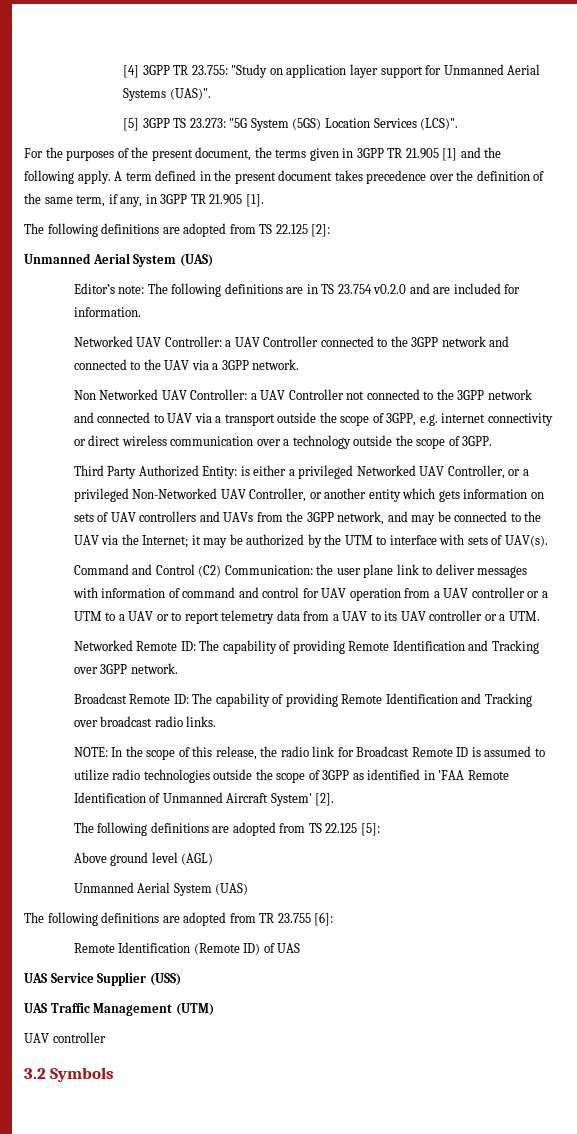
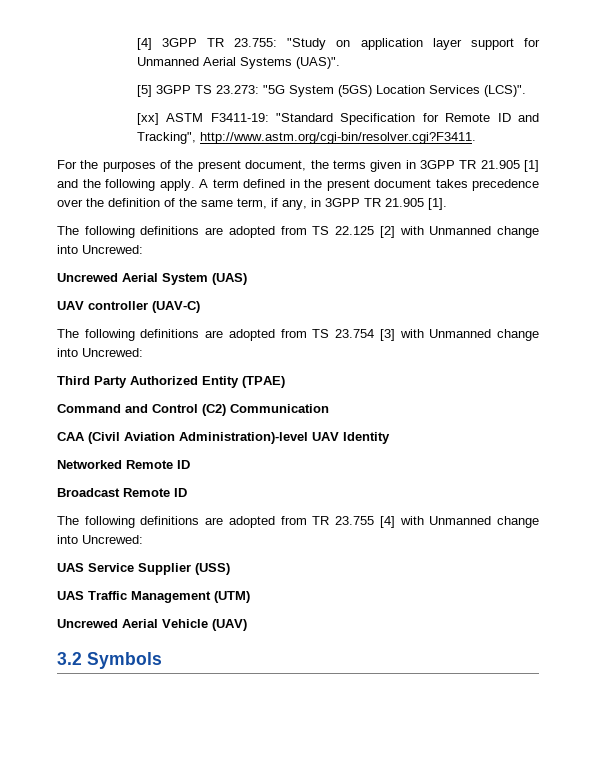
(459, 124) none -> [136,113,539,125] [136,132,476,144] // [xx] ASTM F3411-19: "Standard Specification for Remote ID and Tracking", http://www.astm.org/cgi-bin/resolver.cgi?F3411.
[311,224,331,237] [24,253,213,267] [73,283,521,297] [73,307,141,317] [73,336,510,347] [73,359,300,370] [73,389,532,400] [73,412,553,426] [73,435,493,449] [73,465,529,479] [73,488,544,502] [73,511,542,525] [73,534,548,548] [73,564,528,578] [72,587,548,601] [73,610,540,624] [73,640,539,654] [73,663,178,674] [73,693,532,707] [73,716,217,727] [73,746,545,760] [73,769,509,783] [73,792,335,806] [73,822,380,836] [73,852,214,866] [73,882,249,896] [2]: // Unmanned Aerial System (UAS) // Editor’s note: The following definitions are in TS 23.754 v0.2.0 and are included for information. // Networked UAV Controller: a UAV Controller connected to the 3GPP network and connected to the UAV via a 3GPP network. // Non Networked UAV Controller: a UAV Controller not connected to the 3GPP network and connected to UAV via a transport outside the scope of 3GPP, e.g. internet connectivity or direct wireless communication over a technology outside the scope of 3GPP. // Third Party Authorized Entity: is either a privileged Networked UAV Controller, or a privileged Non-Networked UAV Controller, or another entity which gets information on sets of UAV controllers and UAVs from the 3GPP network, and may be connected to the UAV via the Internet; it may be authorized by the UTM to interface with sets of UAV(s). // Command and Control (C2) Communication: the user plane link to deliver messages with information of command and control for UAV operation from a UAV controller or a UTM to a UAV or to report telemetry data from a UAV to its UAV controller or a UTM. // Networked Remote ID: The capability of providing Remote Identification and Tracking over 3GPP network. // Broadcast Remote ID: The capability of providing Remote Identification and Tracking over broadcast radio links. // NOTE: In the scope of this release, the radio link for Broadcast Remote ID is assumed to utilize radio technologies outside the scope of 3GPP as identified in 'FAA Remote Identification of Unmanned Aircraft System' [2]. // The following definitions are adopted from TS 22.125 [5]: // Above ground level (AGL) // Unmanned Aerial System (UAS) -> [379,226,539,238] [57,245,143,254] [57,273,247,285] [57,301,200,313] [57,329,539,341] [57,348,143,357] [57,376,285,388] [57,404,329,416] [57,432,390,444] [57,460,190,469] [57,488,187,497] [2] with Unmanned change into Uncrewed: // Uncrewed Aerial System (UAS) // UAV controller (UAV-C) // The following definitions are adopted from TS 23.754 [3] with Unmanned change into Uncrewed: // Third Party Authorized Entity (TPAE) // Command and Control (C2) Communication // CAA (Civil Aviation Administration)-level UAV Identity // Networked Remote ID // Broadcast Remote ID
[314,912,334,926] [73,942,301,955] [6]: // Remote Identification (Remote ID) of UAS -> [379,516,539,528] [57,535,143,544] [4] with Unmanned change into Uncrewed:
[24,1032,106,1043] UAV controller -> [57,619,247,631] Uncrewed Aerial Vehicle (UAV)

